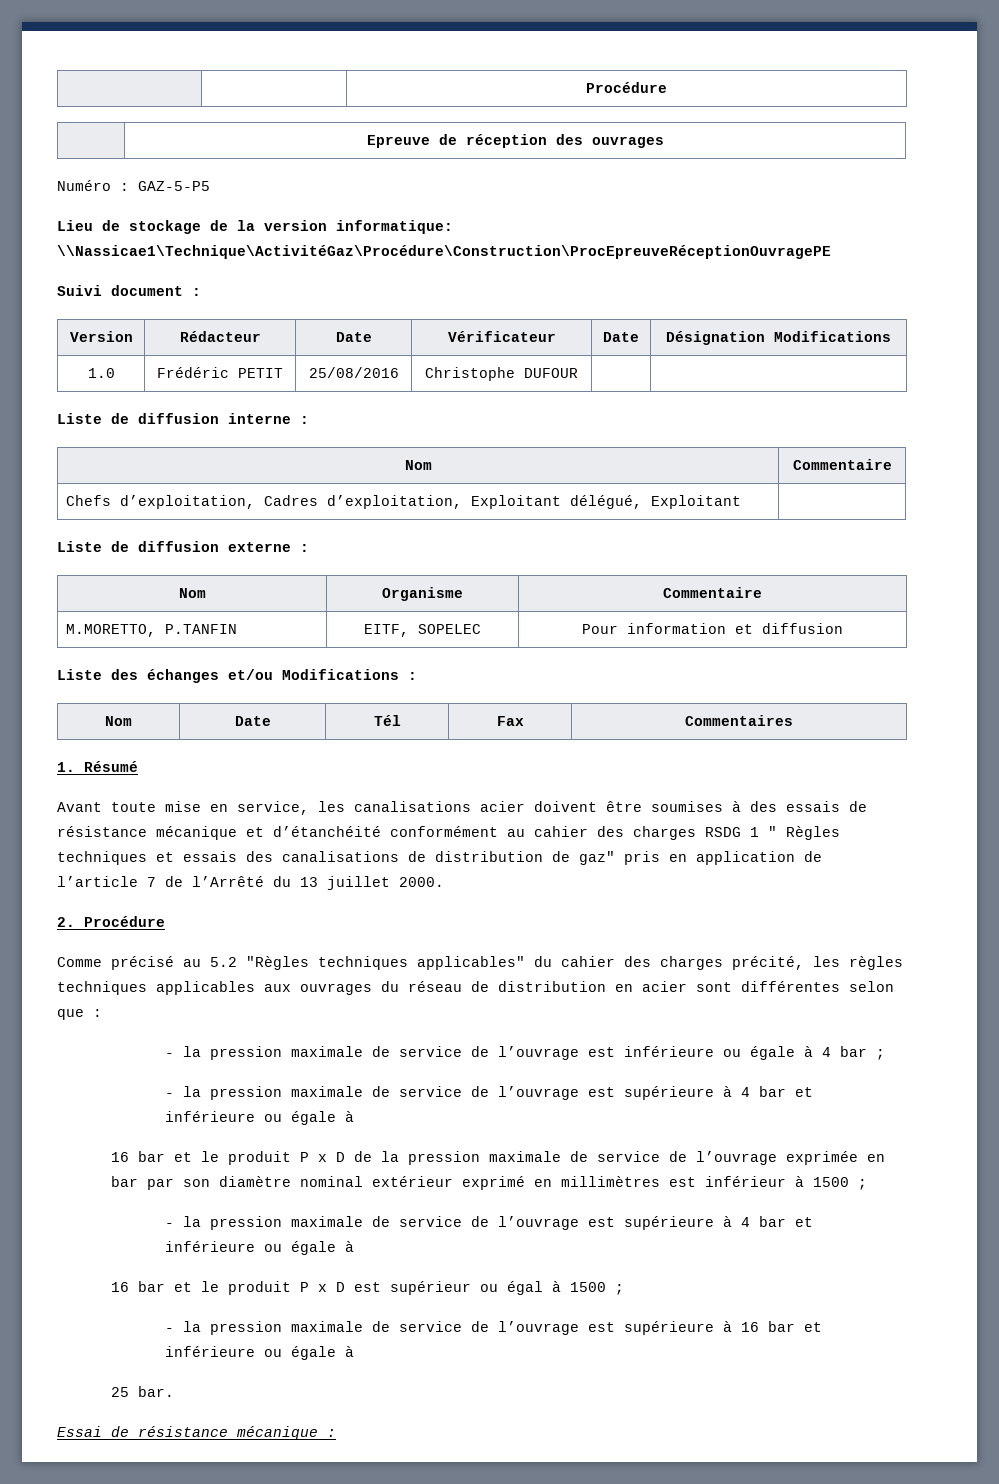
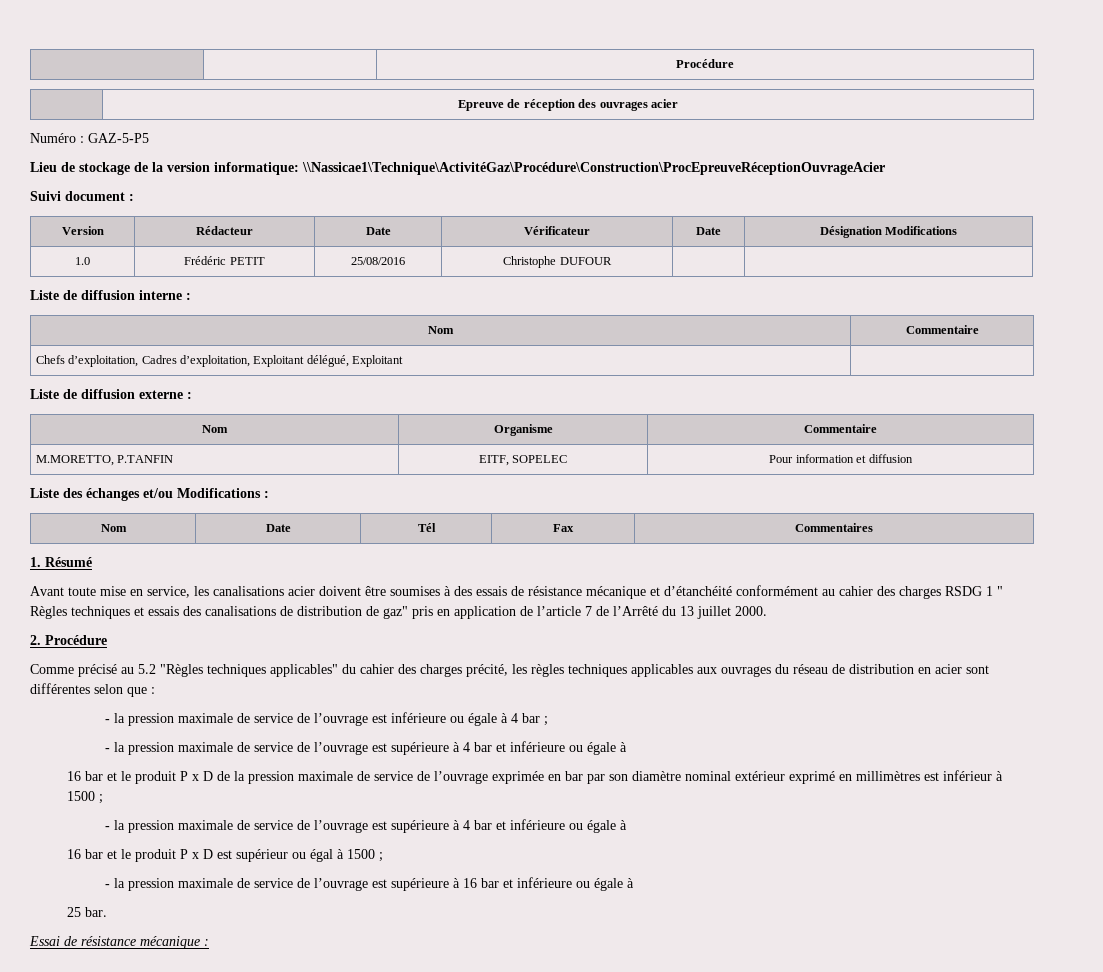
(664, 142) none -> [650,99,678,108] acier
[57,245,831,259] \\Nassicae1\Technique\ActivitéGaz\Procédure\Construction\ProcEpreuveRéceptionOuvragePE -> [302,162,885,175] \\Nassicae1\Technique\ActivitéGaz\Procédure\Construction\ProcEpreuveRéceptionOuvrageAcier

